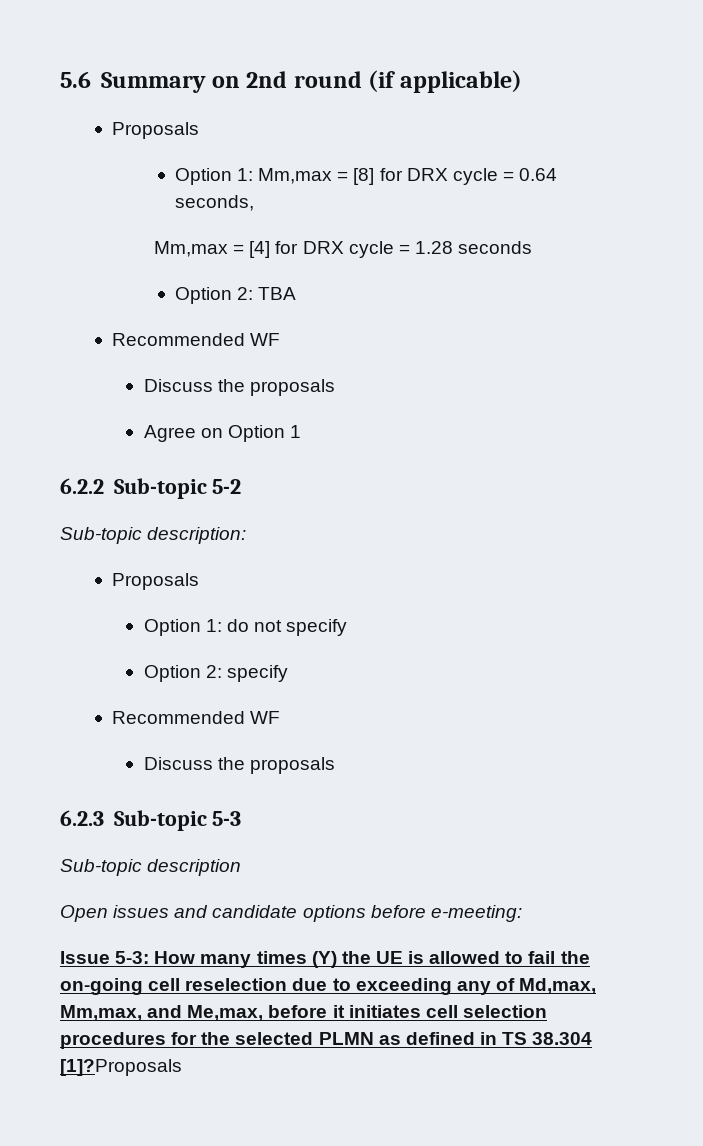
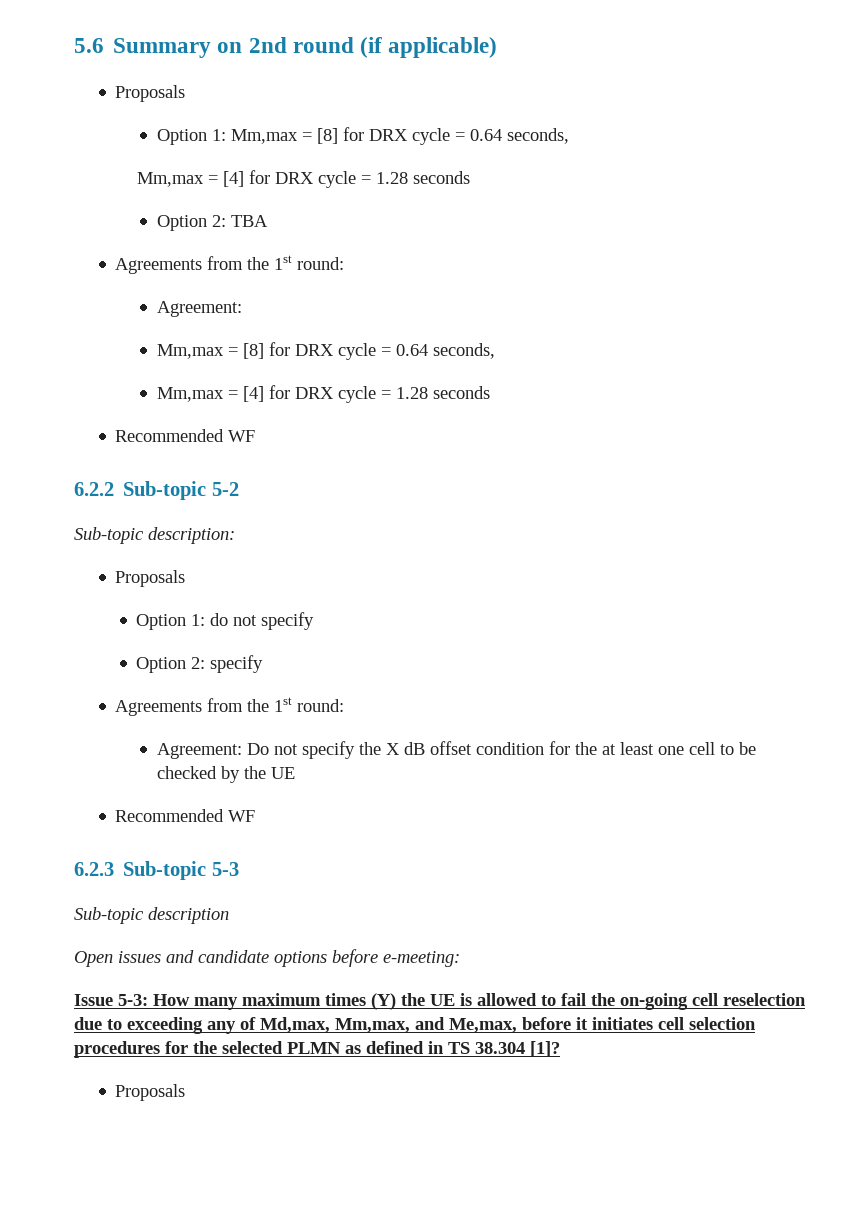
[112,333,281,346] [143,379,335,396] [143,425,301,442] Recommended WF // Discuss the proposals // Agree on Option 1 -> [115,255,345,274] [157,301,243,317] [157,342,496,360] [157,385,491,403] [115,429,256,442] Agreements from the 1st round: // Agreement: // Mm,max = [8] for DRX cycle = 0.64 seconds, // Mm,max = [4] for DRX cycle = 1.28 seconds // Recommended WF
[112,711,281,724] [143,757,335,774] // Recommended WF // Discuss the proposals -> [115,697,345,716] [157,741,757,759] [157,766,296,783] [115,809,256,822] // Agreements from the 1st round: // Agreement: Do not specify the X dB offset condition for the at least one cell to be checked by the UE // Recommended WF
(252, 961) none -> [242,993,321,1006] maximum
[60,1059,182,1076] [1]?Proposals -> [530,1041,560,1057] [115,1084,186,1101] [1]? // Proposals

